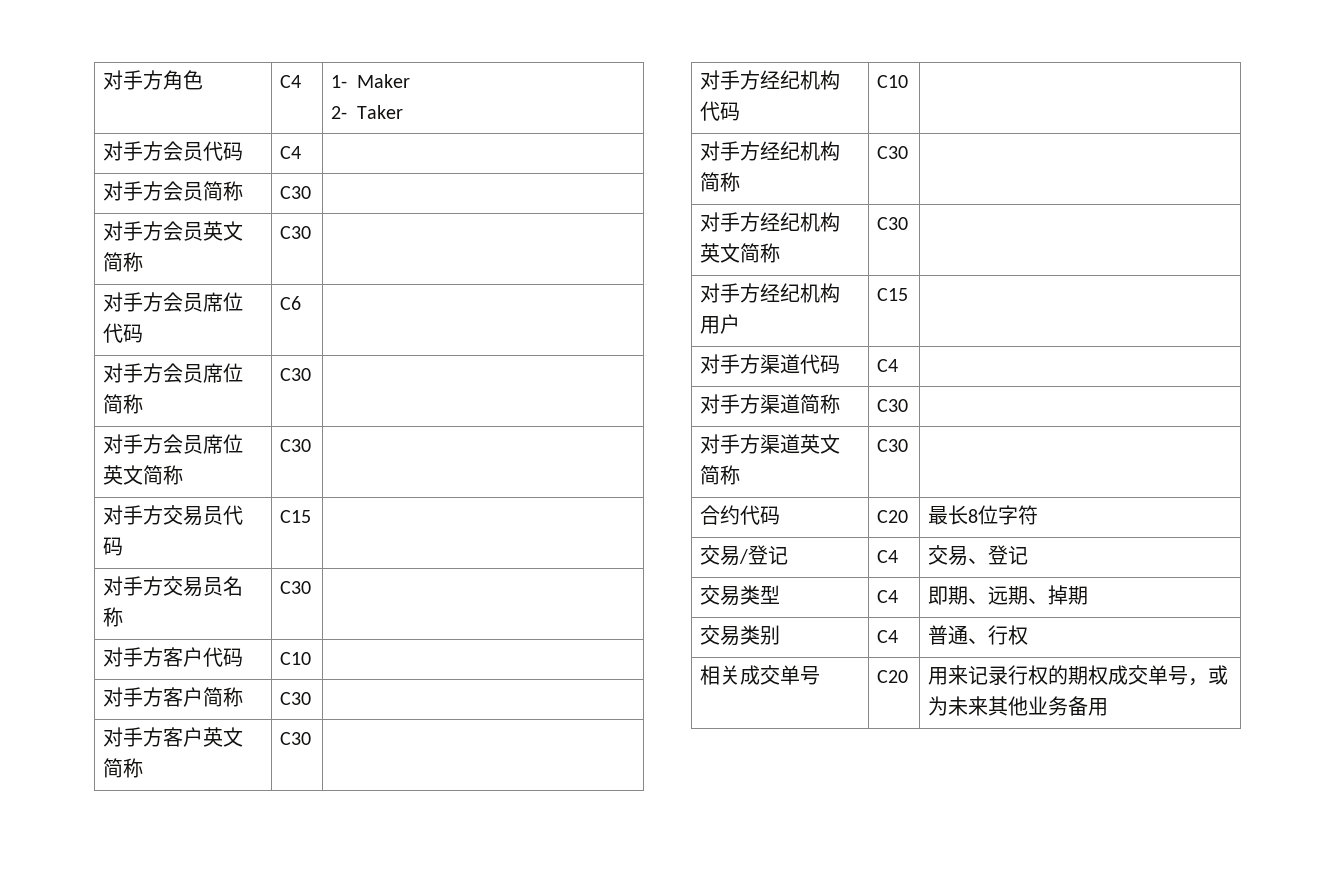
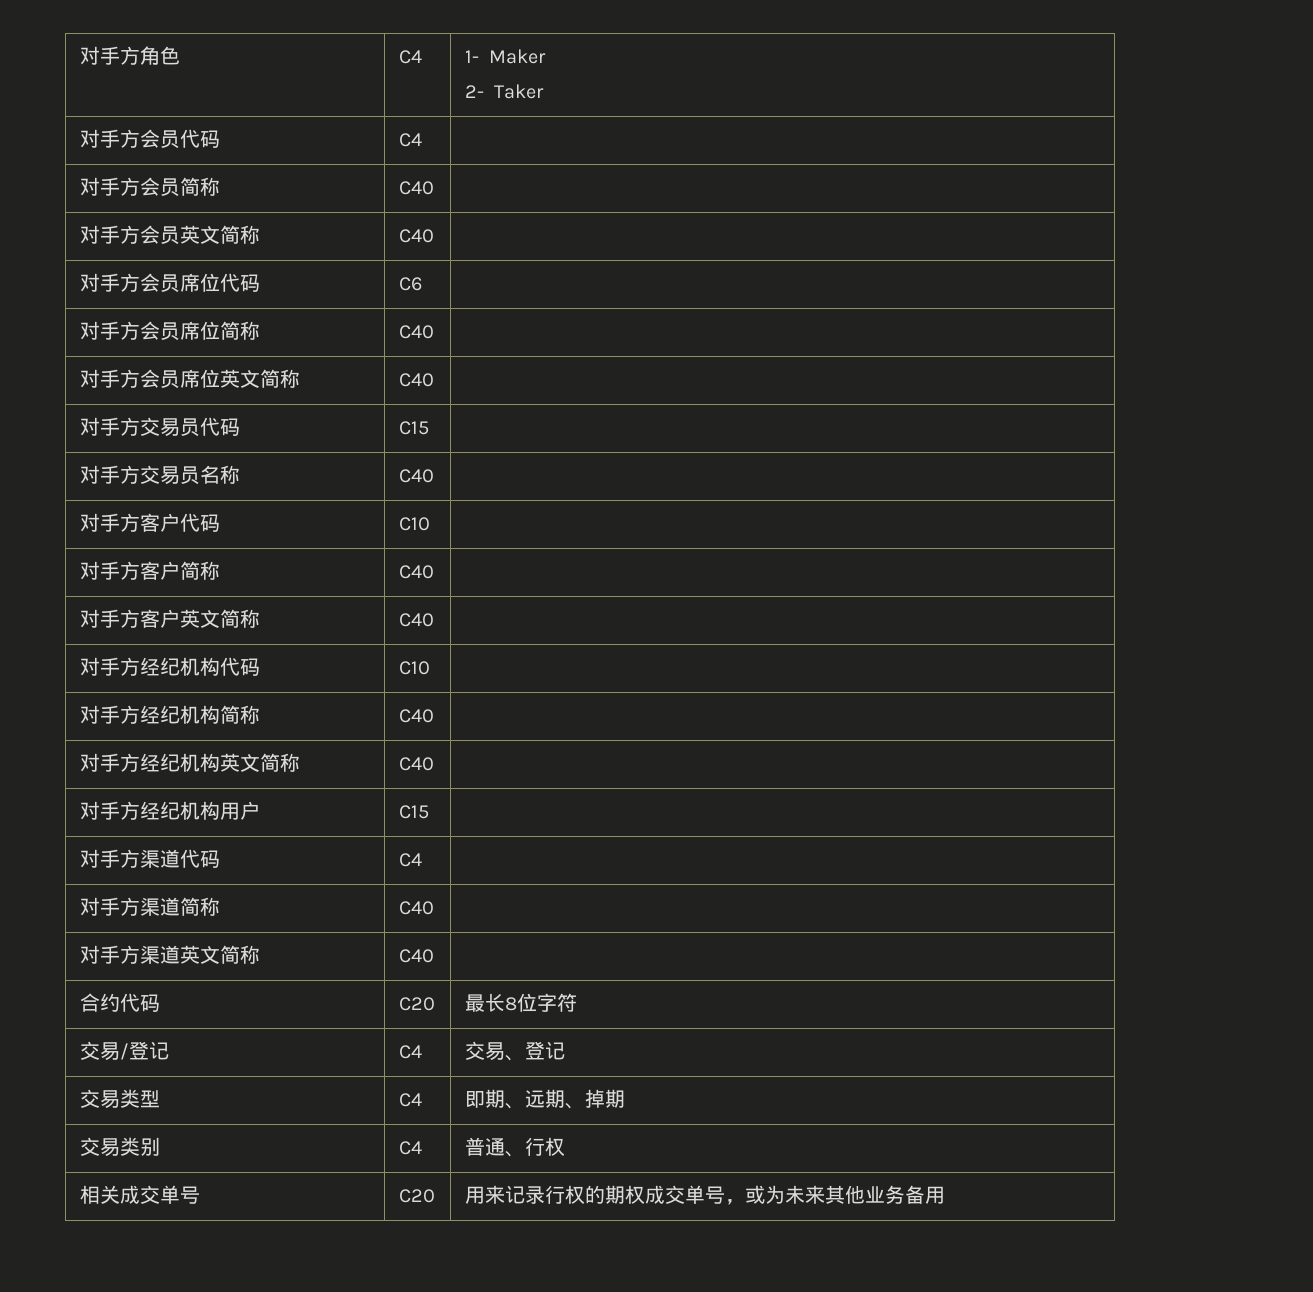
[280,186,312,199] C30 -> [398,181,434,195] C40
[280,226,312,239] C30 -> [398,229,434,243] C40
[280,368,312,381] C30 -> [398,325,434,339] C40
[280,439,312,452] C30 -> [398,373,434,387] C40
[280,581,312,594] C30 -> [398,469,434,483] C40
[280,692,312,705] C30 -> [398,565,434,579] C40
[280,732,312,745] C30 -> [398,613,434,627] C40
[877,146,909,159] C30 -> [398,709,434,723] C40
[877,217,909,230] C30 -> [398,757,434,771] C40
[877,399,909,412] C30 -> [398,901,434,915] C40
[877,439,909,452] C30 -> [398,949,434,963] C40

